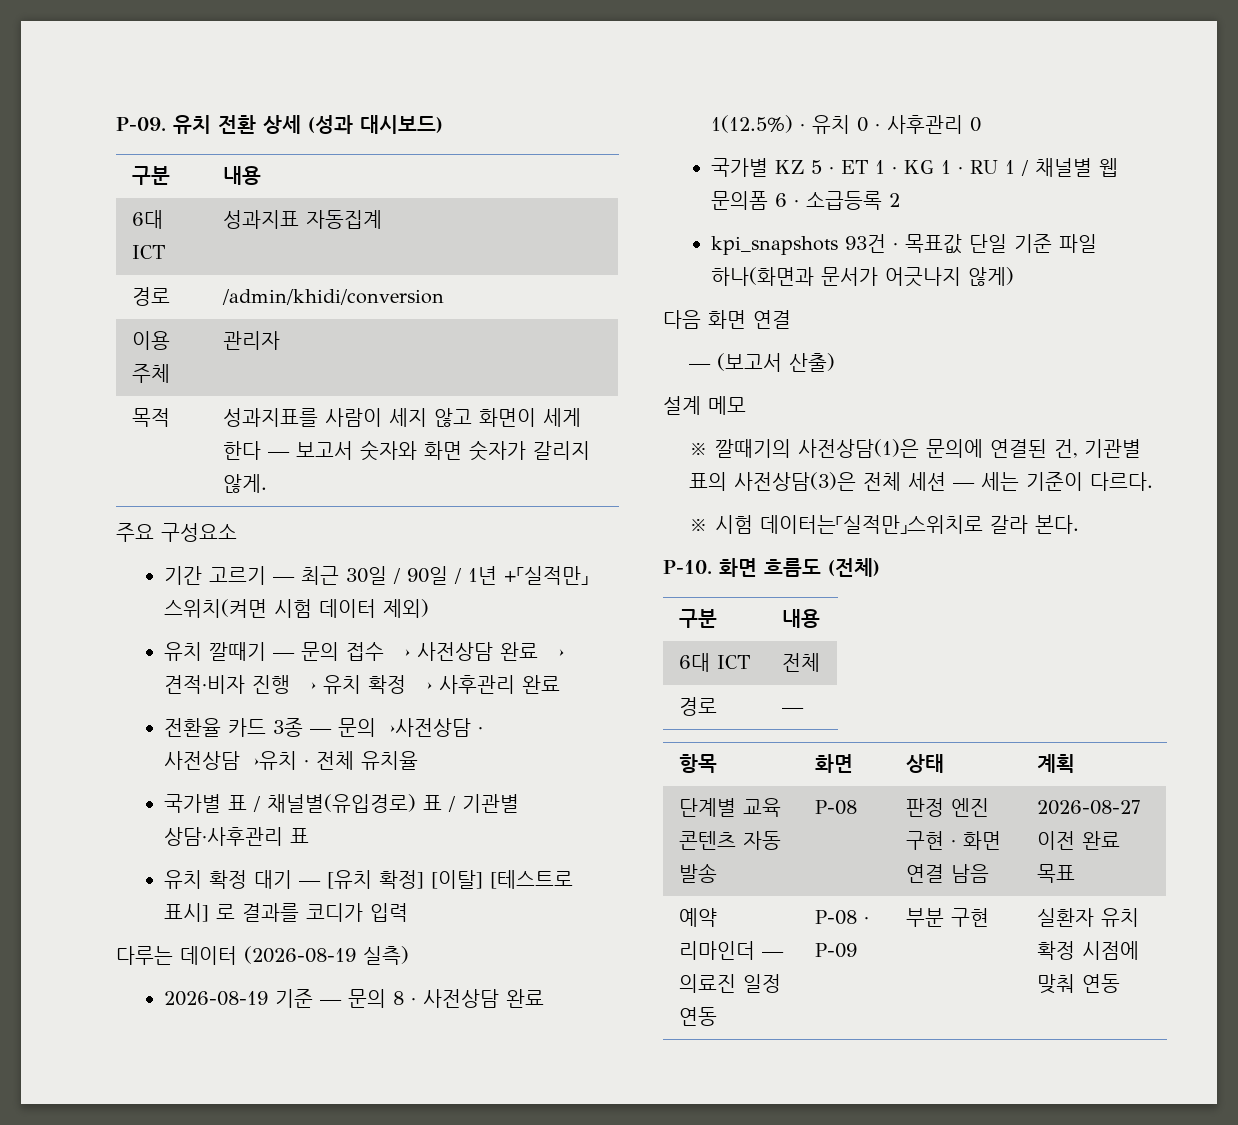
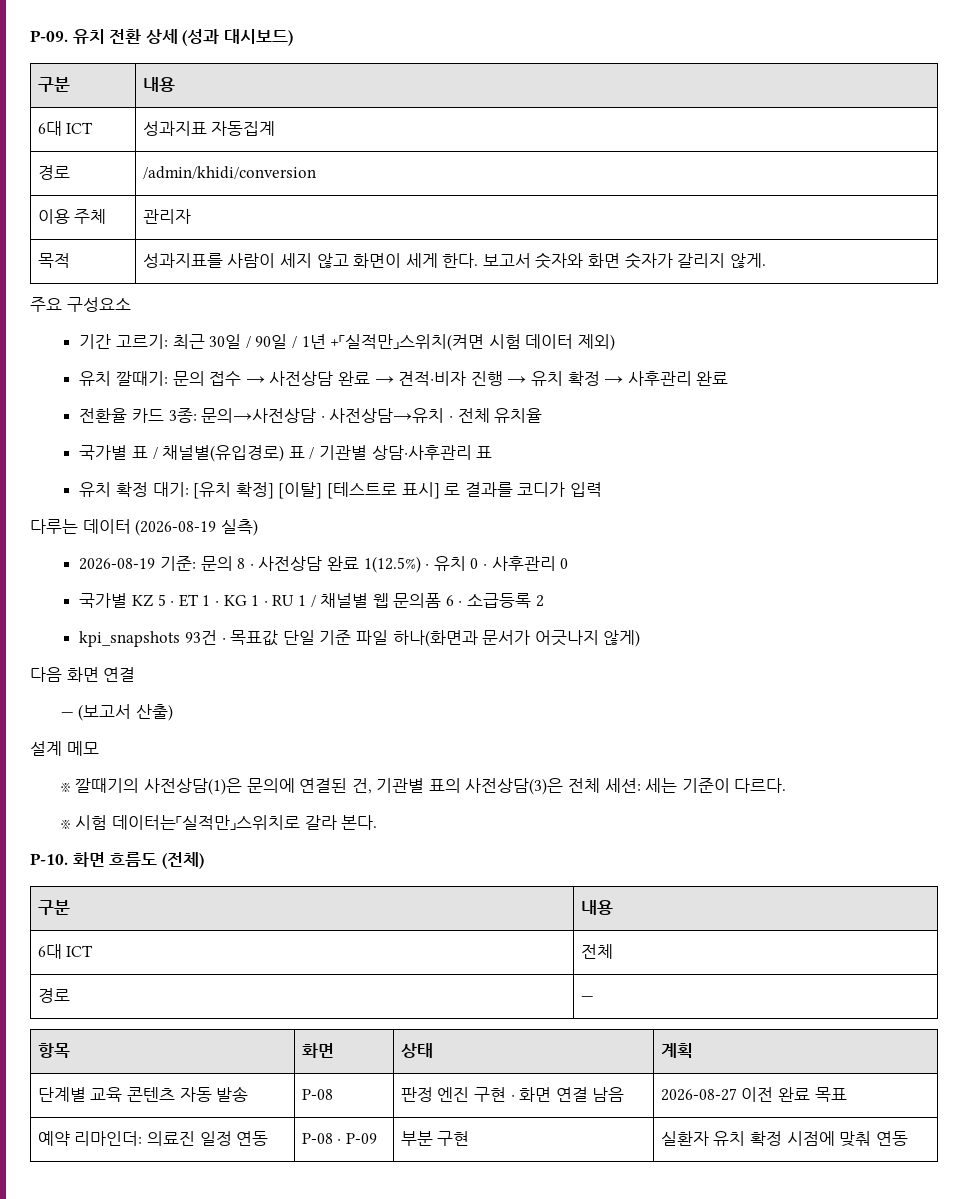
[222,441,290,460] 한다 — -> [442,253,479,268] 한다.
[209,566,296,585] 고르기 — -> [116,334,169,349] 고르기:
[209,642,296,661] 깔때기 — -> [116,371,169,386] 깔때기:
[273,718,333,737] 3종 — -> [168,408,197,423] 3종:
[254,870,322,889] 대기 — -> [152,482,189,497] 대기:
[275,989,343,1008] 기준 — -> [160,556,197,571] 기준:
[908,472,976,491] 세션 — -> [604,778,641,793] 세션:
[678,941,784,960] 리마인더 — -> [74,1131,143,1146] 리마인더:

